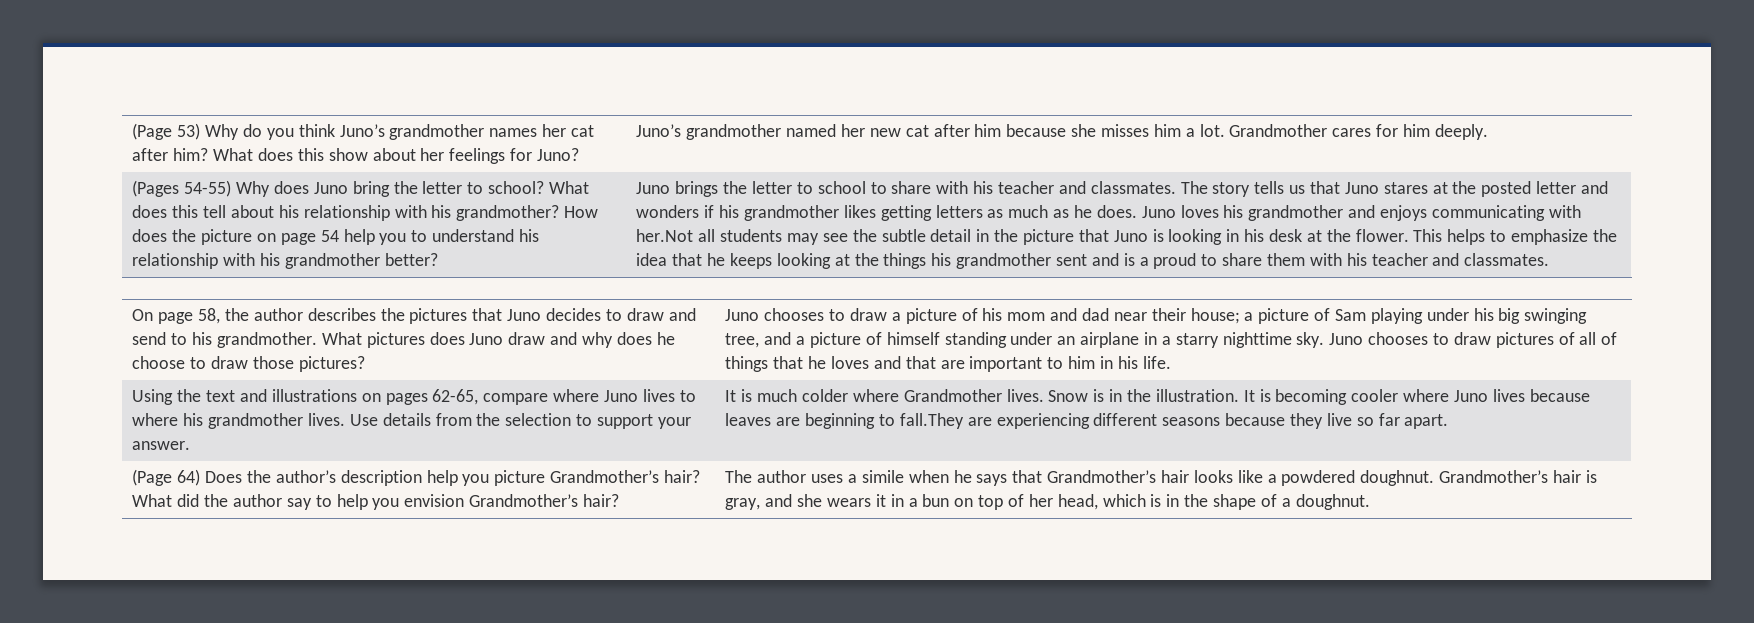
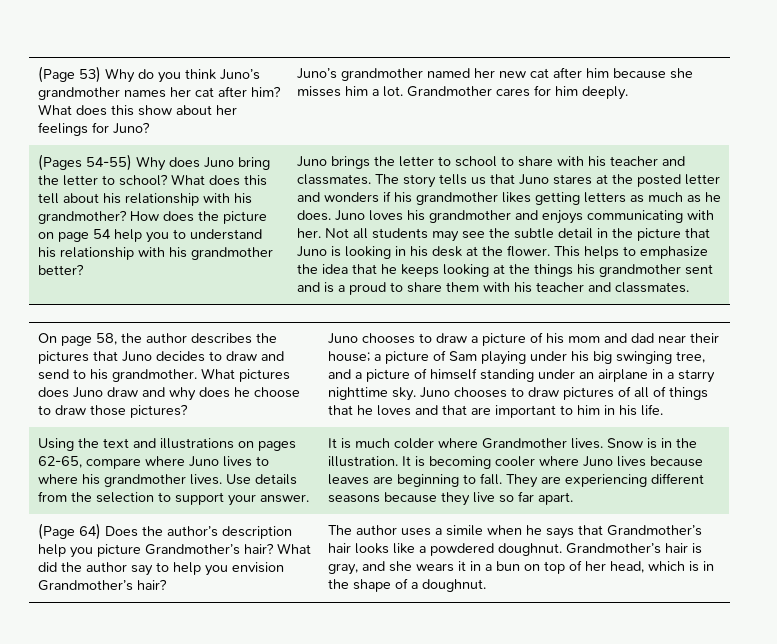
[636,229,694,242] her.Not -> [296,228,349,238] her. Not
[899,413,964,429] fall.They -> [479,473,538,488] fall. They

